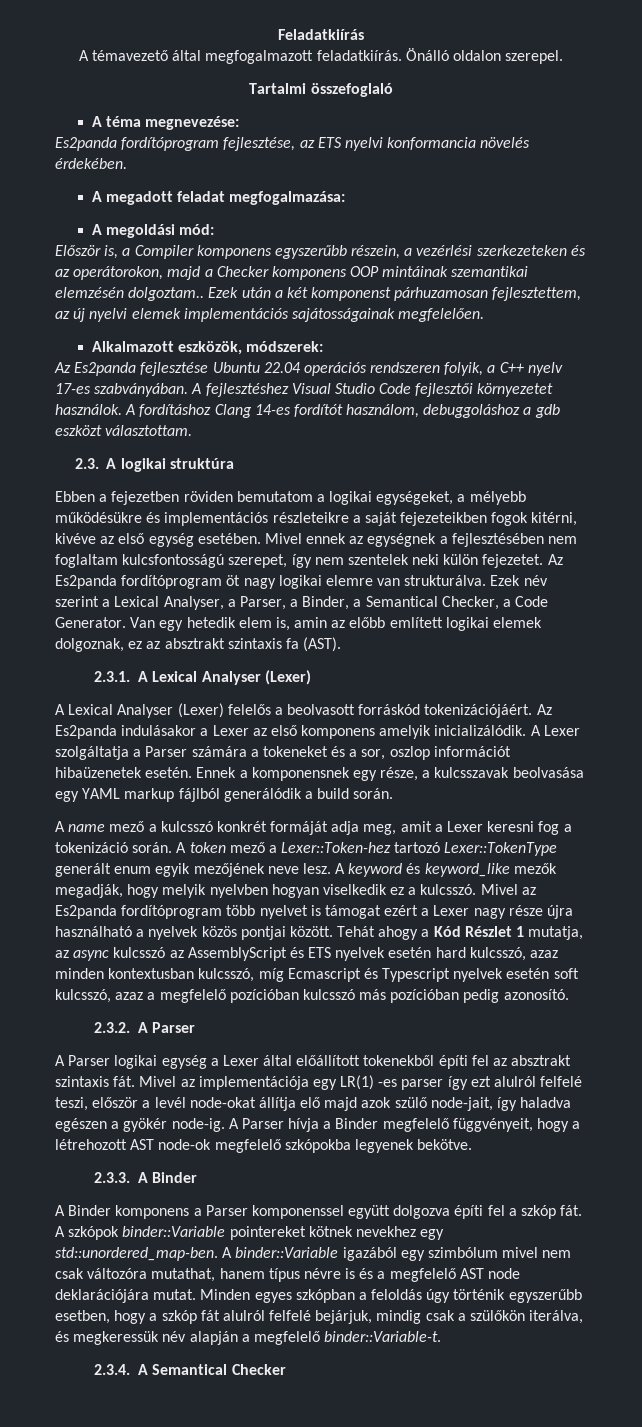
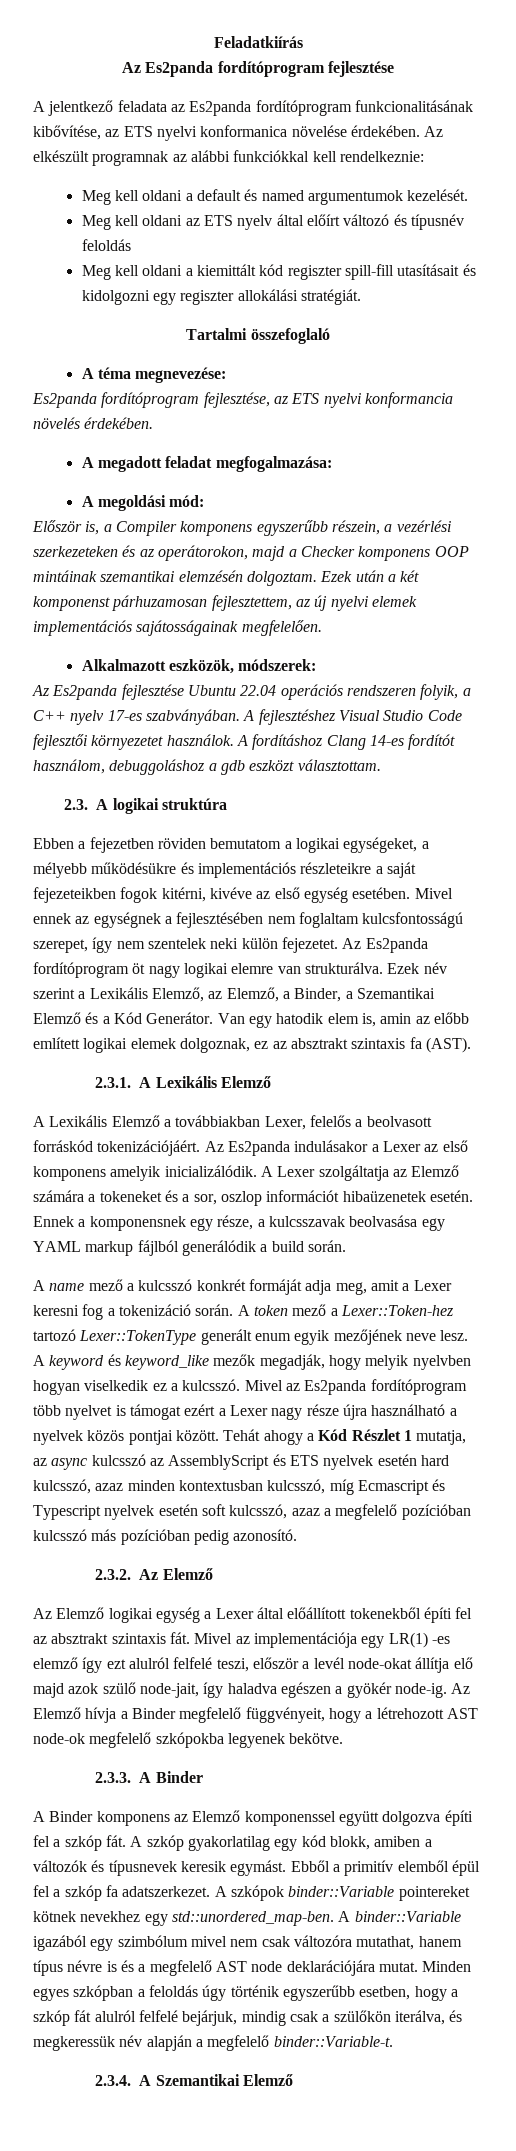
[78,48,564,64] A témavezető által megfogalmazott feladatkiírás. Önálló oldalon szerepel. -> [122,61,394,77] [33,100,473,116] [33,125,444,141] [33,150,424,166] [81,189,469,205] [81,214,465,230] [81,239,131,251] [81,264,476,280] [81,289,362,305] Az Es2panda fordítóprogram fejlesztése // A jelentkező feladata az Es2panda fordítóprogram funkcionalitásának kibővítése, az ETS nyelvi konformanica növelése érdekében. Az elkészült programnak az alábbi funkciókkal kell rendelkeznie: // Meg kell oldani a default és named argumentumok kezelését. // Meg kell oldani az ETS nyelv által előírt változó és típusnév feloldás // Meg kell oldani a kiemittált kód regiszter spill-fill utasításait és kidolgozni egy regiszter allokálási stratégiát.
[128,287,205,301] dolgoztam.. -> [246,571,317,586] dolgoztam.
[114,596,549,610] [55,617,126,628] Lexical Analyser, a Parser, a Binder, a Semantical Checker, a Code Generator. -> [89,987,435,1002] [33,1012,214,1024] Lexikális Elemző, az Elemző, a Binder, a Szemantikai Elemző és a Kód Generátor.
[186,617,236,628] hetedik -> [276,1013,324,1024] hatodik
[152,670,311,685] [55,703,224,718] Lexical Analyser (Lexer) // A Lexical Analyser (Lexer) -> [155,1076,272,1088] [33,1115,306,1130] Lexikális Elemző // A Lexikális Elemző a továbbiakban Lexer,
[133,746,188,757] a Parser -> [392,1165,460,1177] az Elemző
[138,1022,196,1033] [55,1055,111,1066] A Parser // A Parser -> [139,1568,213,1580] [33,1607,105,1619] Az Elemző // Az Elemző
[401,1079,444,1090] parser -> [33,1657,78,1669] elemző
[228,1118,284,1129] A Parser -> [451,1683,471,1694] [33,1707,81,1719] Az Elemző
[193,1205,248,1216] a Parser -> [173,1810,241,1822] az Elemző
(65, 1231) none -> [146,1835,432,1851] [33,1860,480,1876] [33,1885,227,1901] szkóp gyakorlatilag egy kód blokk, amiben a változók és típusnevek keresik egymást. Ebből a primitív elemből épül fel a szkóp fa adatszerkezet. A
[152,1364,286,1375] Semantical Checker -> [155,2074,294,2086] Szemantikai Elemző

